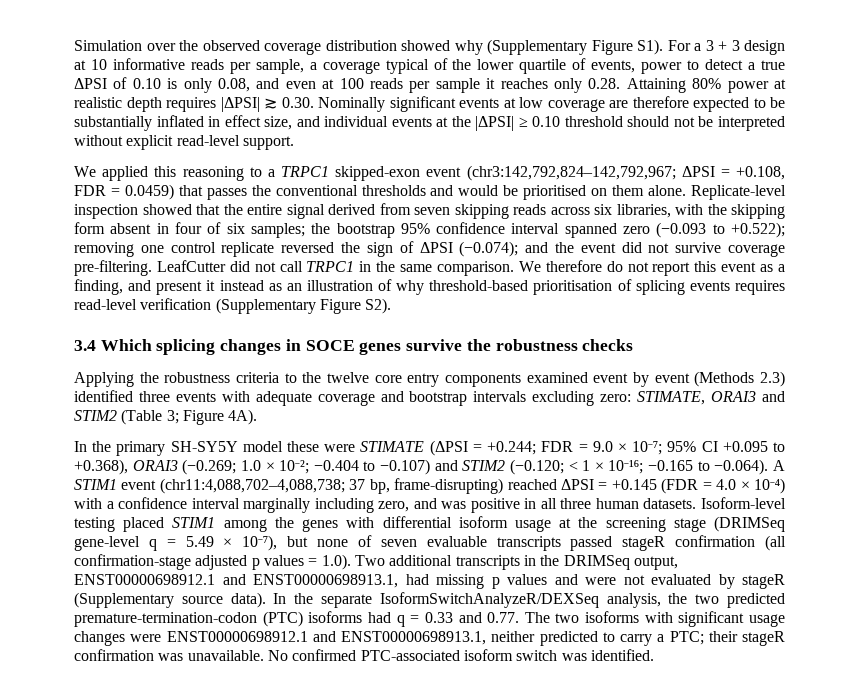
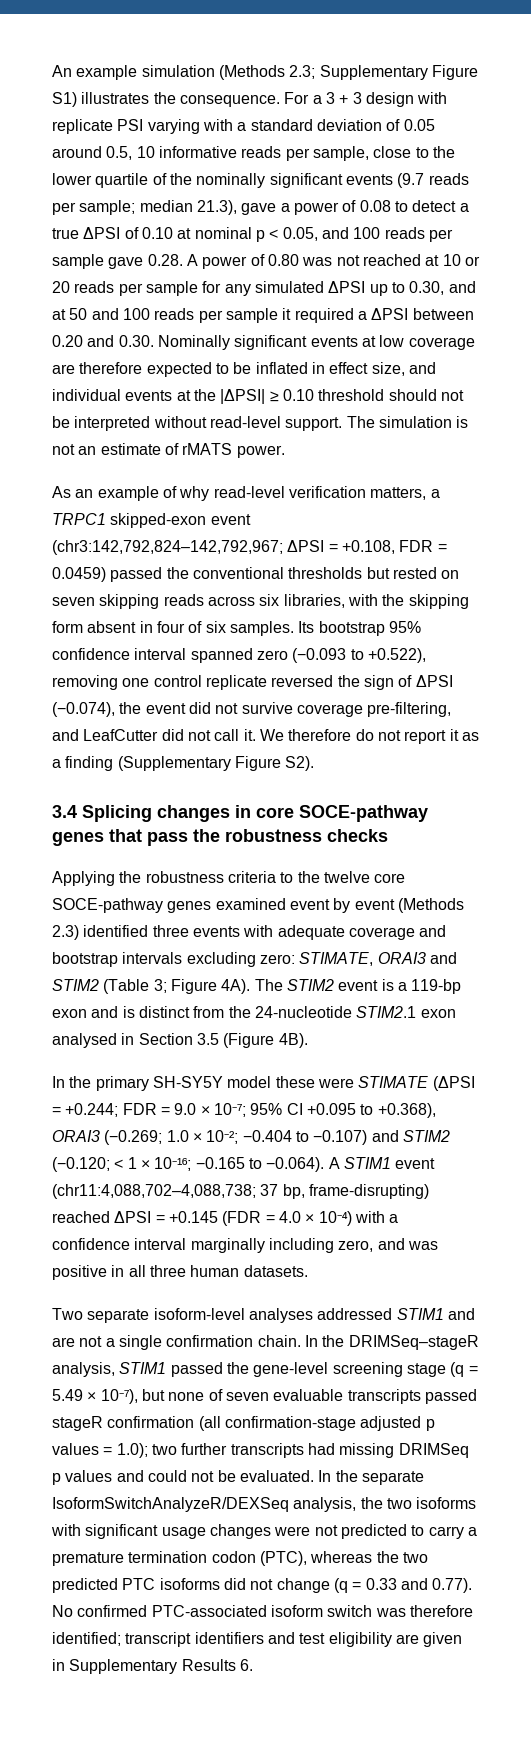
[74,39,663,55] Simulation over the observed coverage distribution showed why (Supplementary Figure S1). -> [52,65,478,80] [52,92,280,107] An example simulation (Methods 2.3; Supplementary Figure S1) illustrates the consequence.
[74,60,86,70] at -> [417,92,448,104] [52,119,435,134] [52,146,133,160] with replicate PSI varying with a standard deviation of 0.05 around 0.5,
[309,58,683,74] a coverage typical of the lower quartile of events, power -> [373,146,455,158] [52,173,469,188] [52,200,391,215] close to the lower quartile of the nominally significant events (9.7 reads per sample; median 21.3), gave a power of 0.08
[167,78,335,93] is only 0.08, and even at -> [177,227,453,242] [52,254,480,269] [52,281,476,296] [52,308,119,320] at nominal p < 0.05, and 100 reads per sample gave 0.28. A power of 0.80 was not reached at 10 or 20 reads per sample for any simulated ΔPSI up to 0.30, and at 50 and
[500,78,786,93] [74,97,277,112] reaches only 0.28. Attaining 80% power at realistic depth requires |ΔPSI| ≳ -> [294,308,474,323] [52,335,115,347] required a ΔPSI between 0.20 and
[74,116,152,131] substantially -> (252, 368) none
[126,135,174,150] explicit -> (207, 422) none
[74,166,262,181] // We applied this reasoning to -> [346,416,469,428] [52,443,285,458] [52,486,427,501] The simulation is not an estimate of rMATS power. // As an example of why read-level verification matters,
[178,185,247,200] that passes -> [110,567,163,582] passed
[430,185,787,200] [74,203,411,219] and would be prioritised on them alone. Replicate-level inspection showed that the entire signal derived from -> [366,567,460,579] but rested on
[250,223,331,238] samples; the -> [229,621,315,636] samples. Its
[731,222,785,238] +0.522); -> [367,648,426,663] +0.522),
[459,241,549,257] (−0.074); and -> [52,702,115,717] (−0.074),
[74,260,152,276] pre-filtering. -> [367,702,452,717] [52,729,79,741] pre-filtering, and
[306,261,515,276] TRPC1 in the same comparison. -> [243,729,256,741] it.
[694,261,786,272] [74,279,785,295] [74,298,392,314] [74,339,463,355] this event as a finding, and present it instead as an illustration of why threshold-based prioritisation of splicing events requires read-level verification (Supplementary Figure S2). // 3.4 Which splicing changes in SOCE genes survive -> [449,729,479,741] [52,756,315,771] [52,805,428,822] [52,829,188,846] it as a finding (Supplementary Figure S2). // 3.4 Splicing changes in core SOCE-pathway genes that pass
[407,373,521,387] entry components -> [52,898,212,913] SOCE-pathway genes
(258, 417) none -> [254,979,462,994] [52,1006,456,1018] [52,1033,308,1048] The STIM2 event is a 119-bp exon and is distinct from the 24-nucleotide STIM2.1 exon analysed in Section 3.5 (Figure 4B).
[701,497,787,509] [74,516,785,532] [74,536,157,551] Isoform-level testing placed STIM1 among the genes with differential isoform usage at the screening stage (DRIMSeq gene-level q -> [52,1308,475,1323] [52,1335,479,1350] [52,1362,465,1377] // Two separate isoform-level analyses addressed STIM1 and are not a single confirmation chain. In the DRIMSeq–stageR analysis, STIM1 passed the gene-level screening stage (q
[321,554,678,570] [74,574,398,588] 1.0). Two additional transcripts in the DRIMSeq output, ENST00000698912.1 and ENST00000698913.1, -> [116,1443,304,1458] 1.0); two further transcripts
(484, 581) none -> [398,1443,469,1458] DRIMSeq
[585,574,785,589] [74,592,266,608] were not evaluated by stageR (Supplementary source data). -> [147,1470,314,1482] could not be evaluated.
[726,593,785,608] [74,611,580,627] predicted premature-termination-codon (PTC) isoforms had q = 0.33 and 0.77. The two -> (412, 1503) none
[166,631,785,646] [74,649,264,661] ENST00000698912.1 and ENST00000698913.1, neither predicted to carry a PTC; their stageR confirmation was unavailable. -> [314,1524,477,1539] [52,1551,428,1566] [52,1578,473,1593] not predicted to carry a premature termination codon (PTC), whereas the two predicted PTC isoforms did not change (q = 0.33 and 0.77).
[590,649,654,661] identified. -> [409,1605,473,1617] [52,1632,463,1647] [52,1659,253,1674] therefore identified; transcript identifiers and test eligibility are given in Supplementary Results 6.

